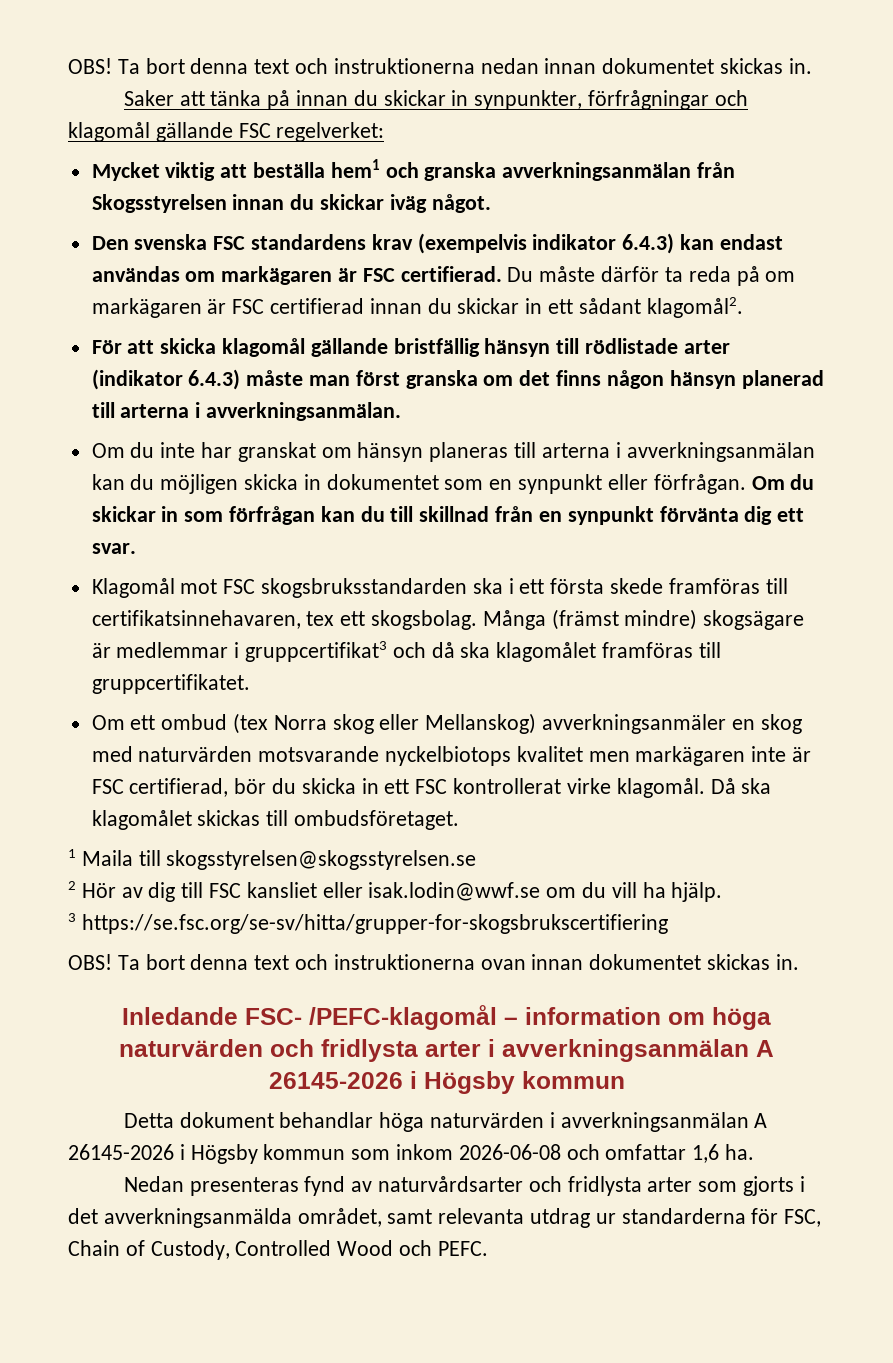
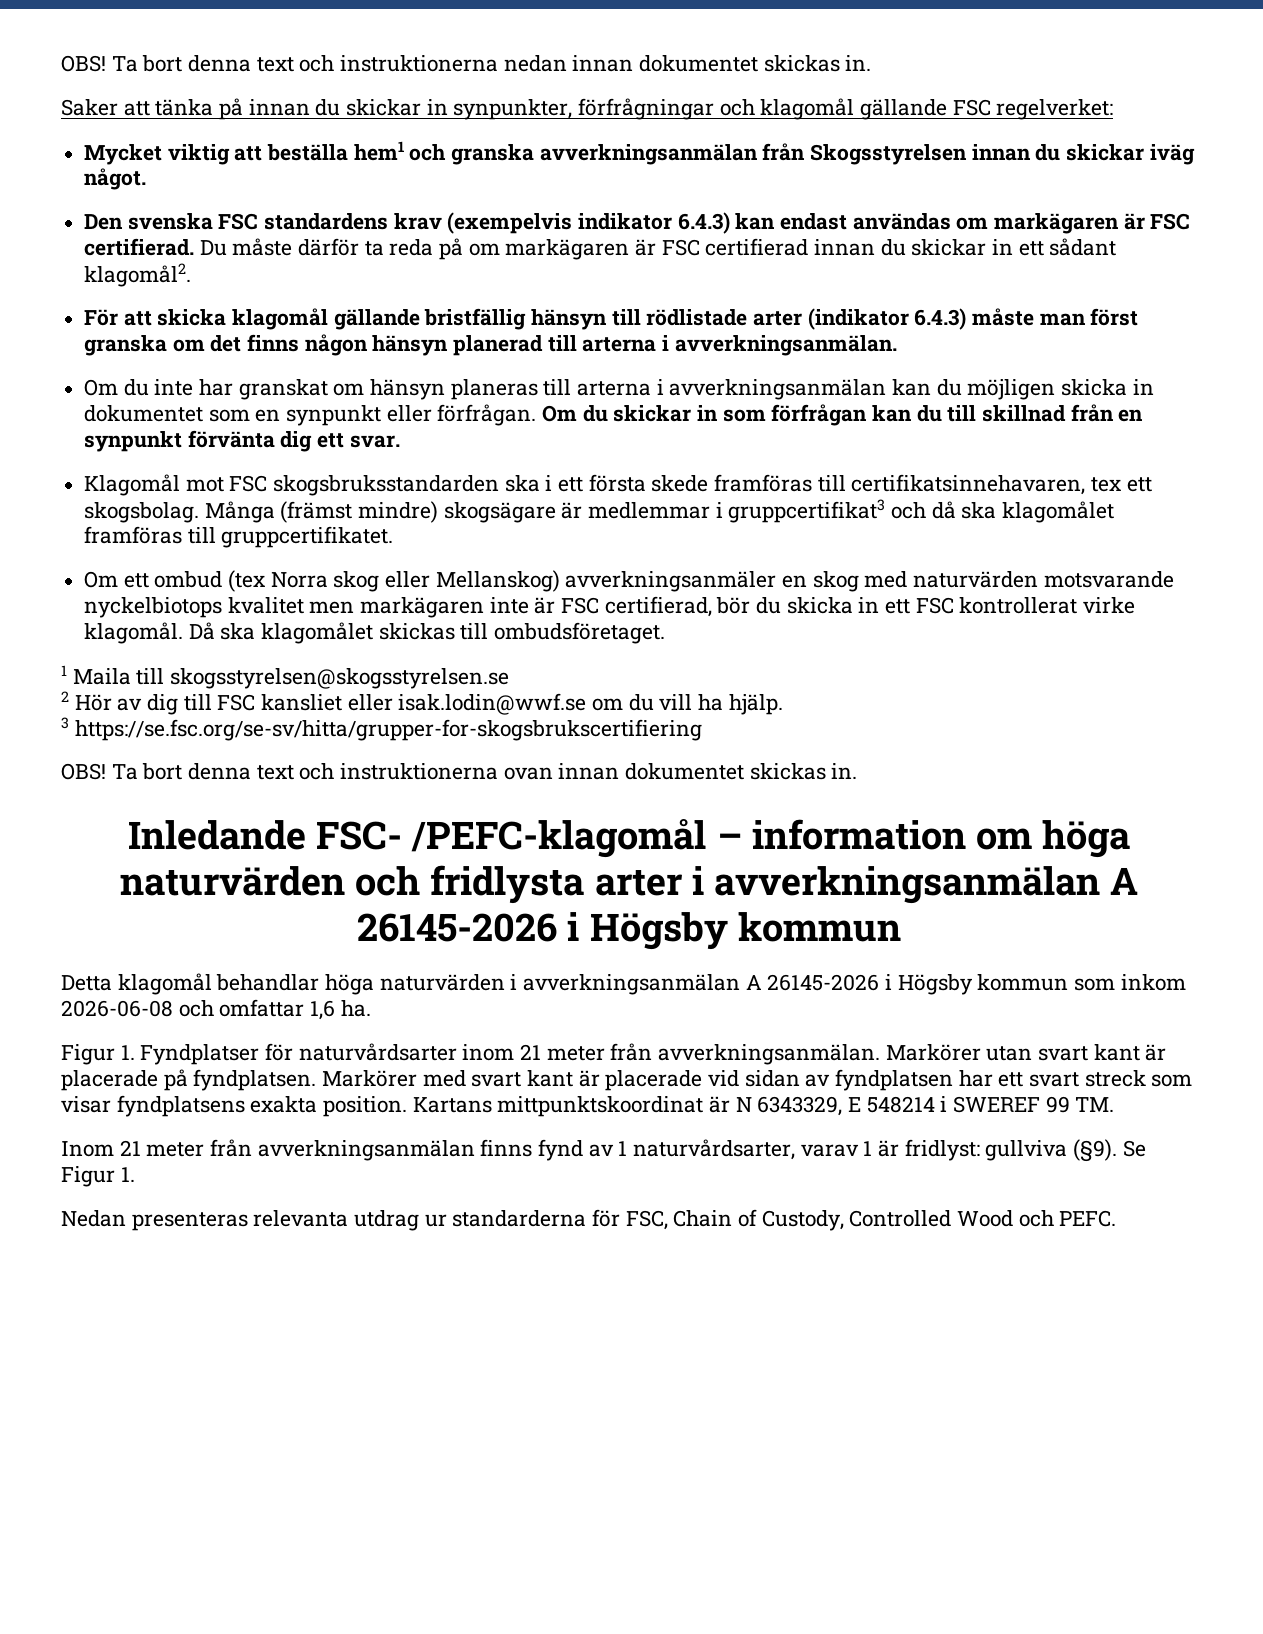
[179,1112,274,1128] dokument -> [117,973,212,995] klagomål
[123,1176,805,1196] [68,1208,433,1228] Nedan presenteras fynd av naturvårdsarter och fridlysta arter som gjorts i det avverkningsanmälda området, samt -> [61,1043,1167,1065] [61,1069,1193,1091] [61,1095,1115,1117] [61,1139,1146,1162] [61,1166,135,1187] [61,1210,248,1231] Figur 1. Fyndplatser för naturvårdsarter inom 21 meter från avverkningsanmälan. Markörer utan svart kant är placerade på fyndplatsen. Markörer med svart kant är placerade vid sidan av fyndplatsen har ett svart streck som visar fyndplatsens exakta position. Kartans mittpunktskoordinat är N 6343329, E 548214 i SWEREF 99 TM. // Inom 21 meter från avverkningsanmälan finns fynd av 1 naturvårdsarter, varav 1 är fridlyst: gullviva (§9). Se Figur 1. // Nedan presenteras

